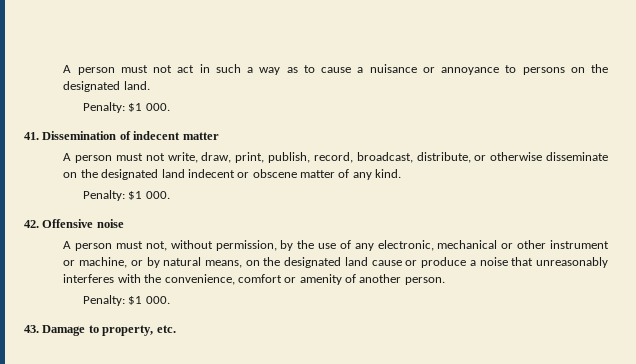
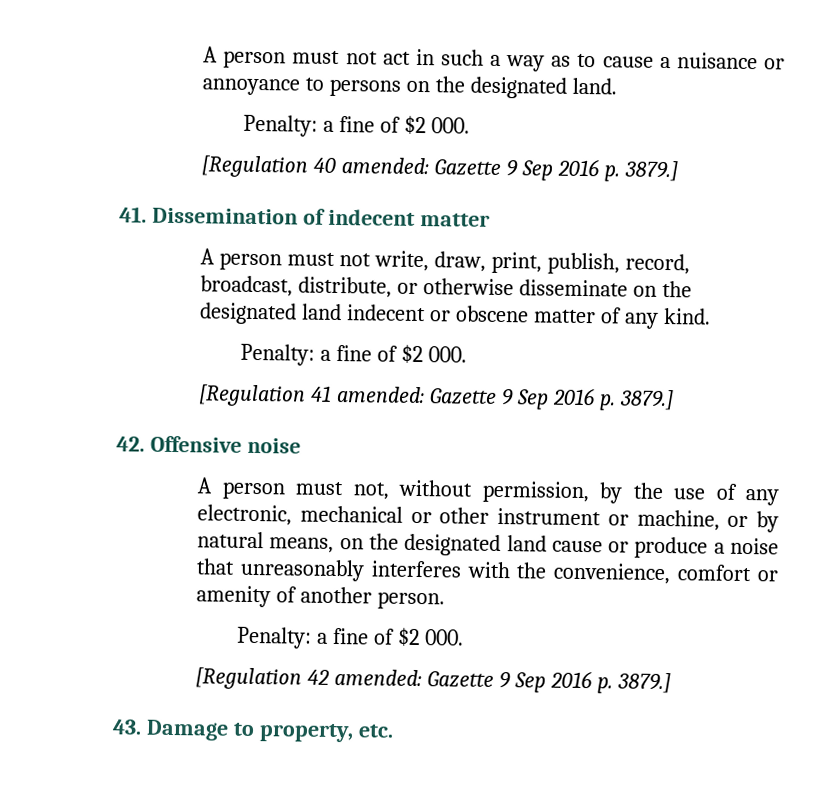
[128,103,170,112] $1 000. -> [323,115,470,136] [201,155,678,182] a fine of $2 000. // [Regulation 40 amended: Gazette 9 Sep 2016 p. 3879.]
[128,191,170,200] $1 000. -> [320,344,467,365] [198,384,674,411] a fine of $2 000. // [Regulation 41 amended: Gazette 9 Sep 2016 p. 3879.]
[128,296,170,305] $1 000. -> [317,627,464,648] [195,667,671,694] a fine of $2 000. // [Regulation 42 amended: Gazette 9 Sep 2016 p. 3879.]

